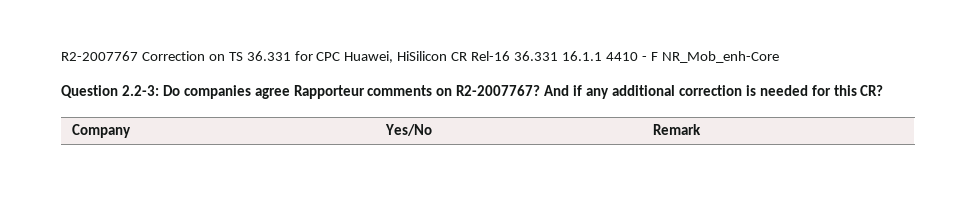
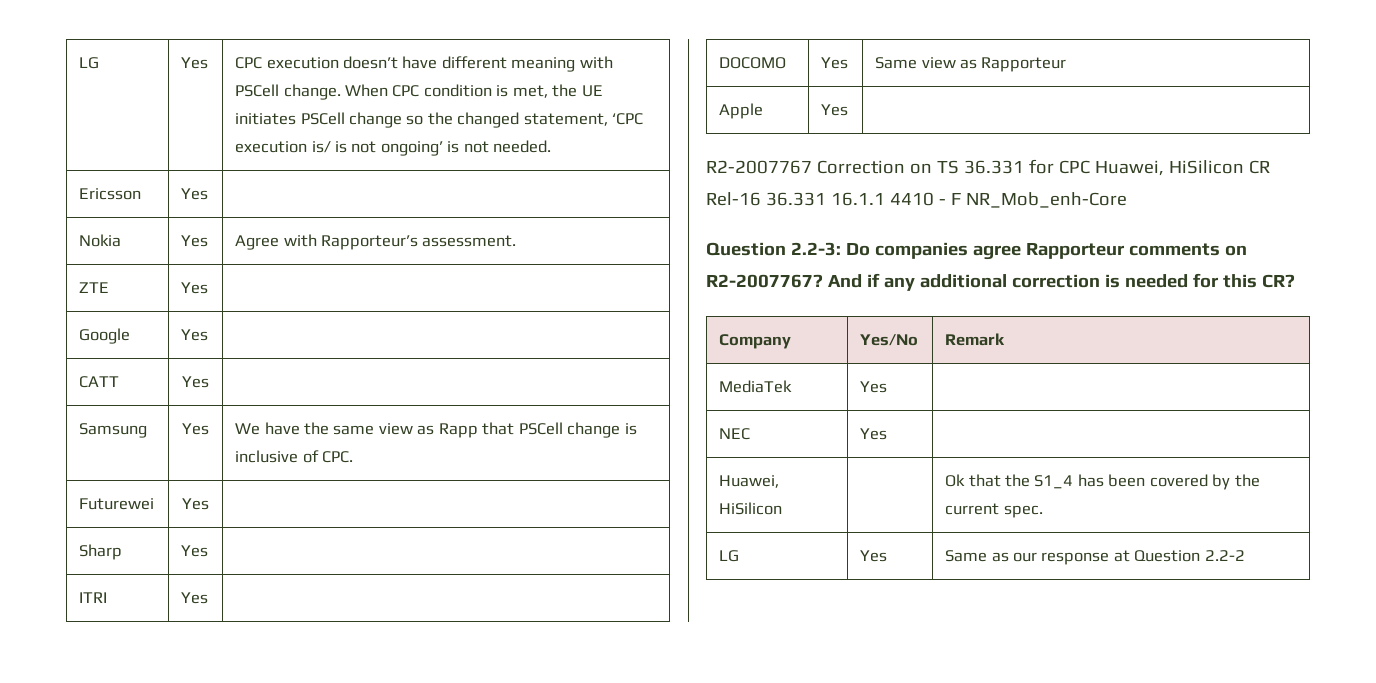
(61, 56) none -> [79,57,100,69] [181,57,209,69] [235,56,613,72] [235,84,603,100] [235,112,644,128] [235,140,552,156] [79,188,142,200] [181,188,209,200] [79,234,122,247] [181,235,209,247] [235,234,517,250] [79,282,110,293] [181,282,209,294] [79,328,131,344] [181,329,209,341] [79,376,120,388] [182,376,209,388] [79,423,148,438] [182,423,209,435] [235,422,637,438] [235,450,353,463] [79,498,155,510] [182,498,209,510] [79,544,123,560] [181,545,209,557] [79,592,108,603] [181,592,209,604] [719,57,787,69] [821,57,849,69] [875,57,1067,72] [719,103,764,119] [821,104,849,116] LG | Yes | CPC execution doesn’t have different meaning with PSCell change. When CPC condition is met, the UE initiates PSCell change so the changed statement, ‘CPC execution is/ is not ongoing’ is not needed. // Ericsson | Yes | // Nokia | Yes | Agree with Rapporteur’s assessment. // ZTE | Yes | // Google | Yes | // CATT | Yes | // Samsung | Yes | We have the same view as Rapp that PSCell change is inclusive of CPC. // Futurewei | Yes | // Sharp | Yes | // ITRI | Yes | // DOCOMO | Yes | Same view as Rapporteur // Apple | Yes | //
(701, 129) none -> [719,380,793,393] [860,381,888,393] [719,428,751,440] [860,428,888,440] [719,475,780,488] [719,502,783,515] [945,474,1260,490] [945,503,1043,518] [719,550,740,562] [860,550,888,562] [945,550,1245,565] // MediaTek | Yes | // NEC | Yes | // Huawei, HiSilicon | | Ok that the S1_4 has been covered by the current spec. // LG | Yes | Same as our response at Question 2.2-2

